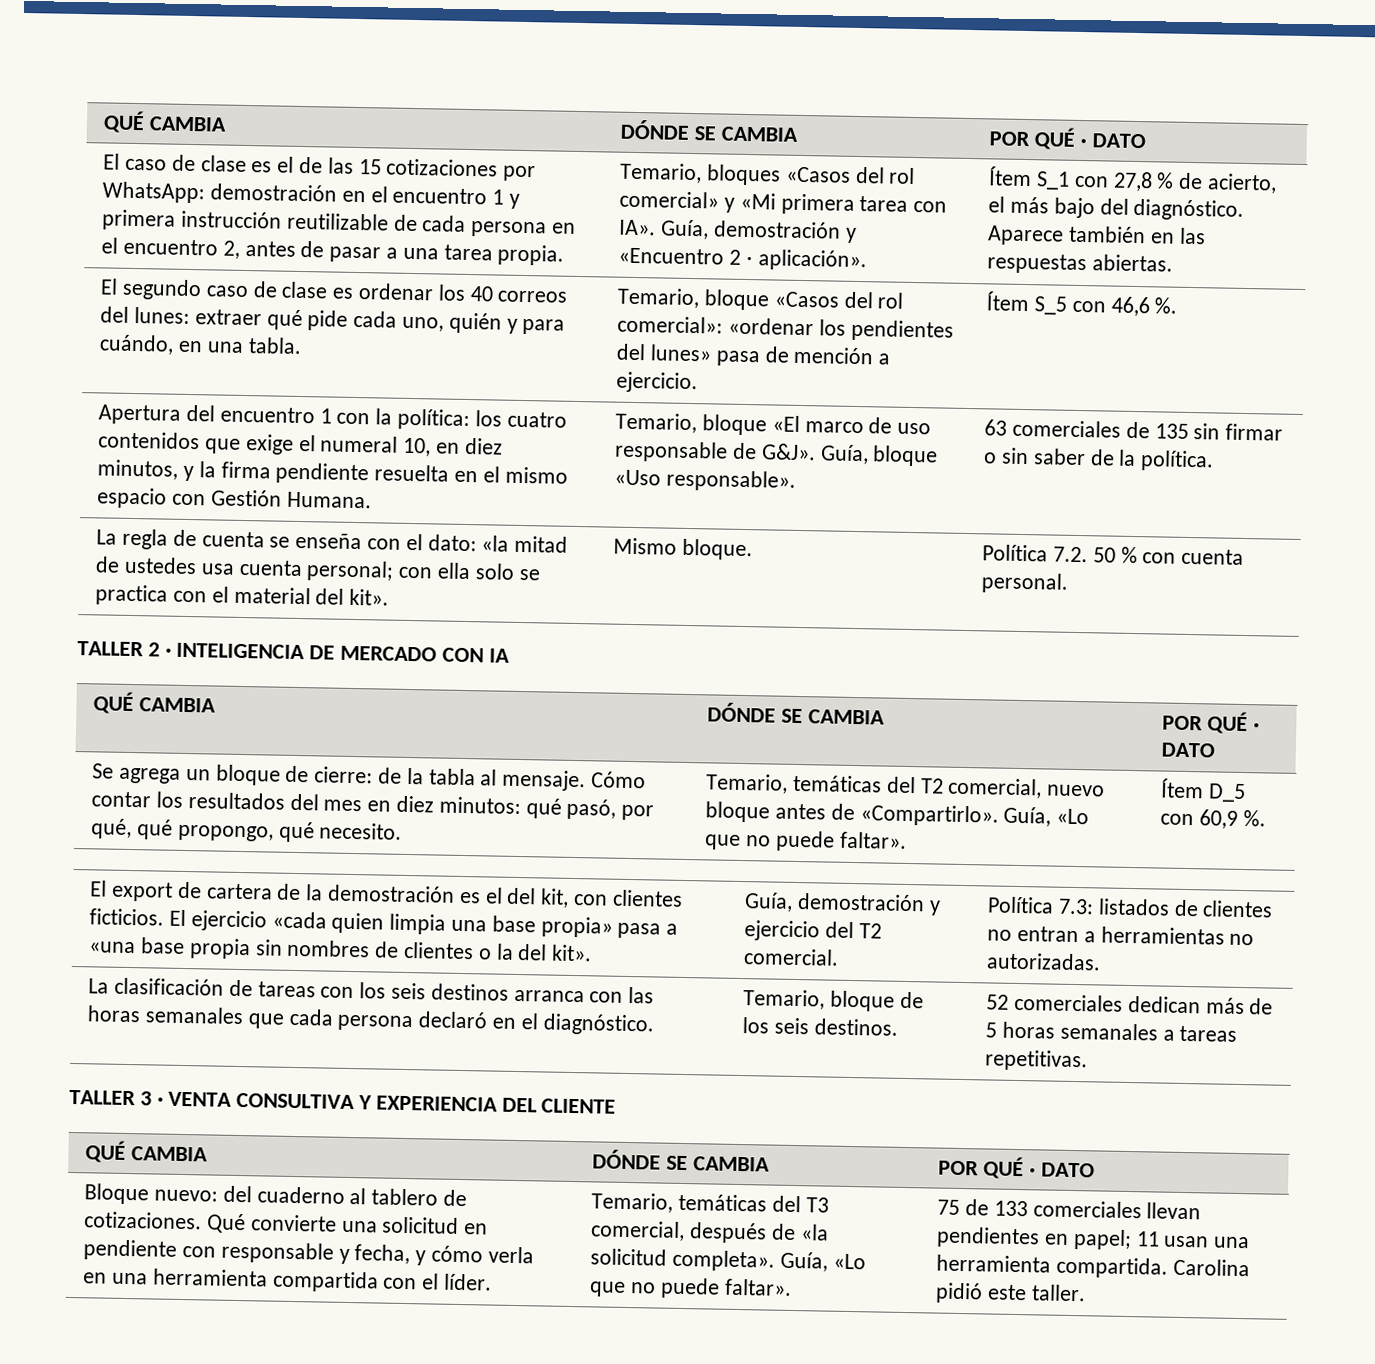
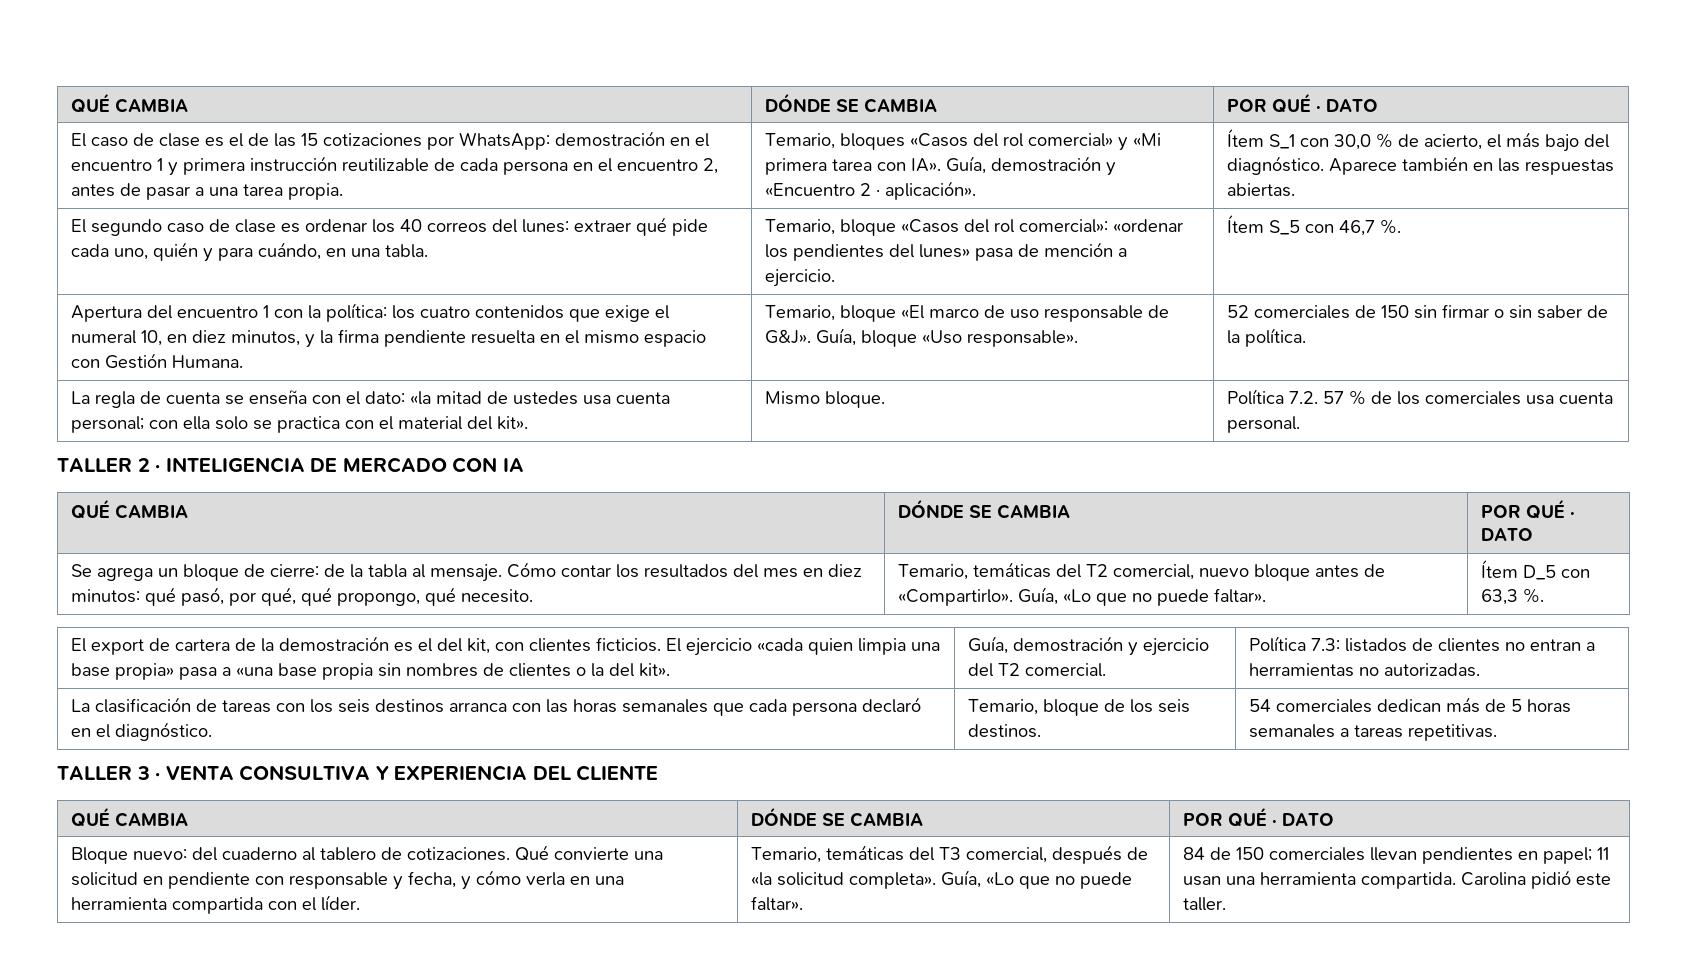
[1112,171,1153,192] 27,8 -> [1333,134,1371,150] 30,0
[1110,296,1150,317] 46,6 -> [1338,220,1375,236] 46,7
[984,419,1008,436] 63 -> [1226,305,1249,318] 52
[1154,423,1189,439] 135 -> [1380,305,1409,318] 150
[1092,546,1177,564] 50 % con -> [1322,390,1554,405] 57 % de los comerciales usa
[1198,809,1238,829] 60,9 -> [1480,589,1518,605] 63,3
[986,994,1010,1010] 52 -> [1248,699,1271,712] 54
[937,1199,1028,1217] 75 de 133 -> [1182,847,1264,860] 84 de 150

